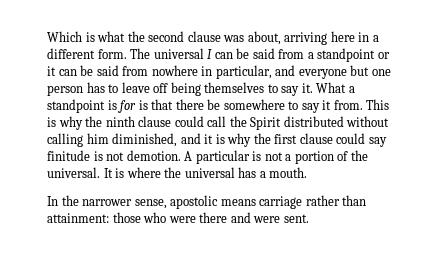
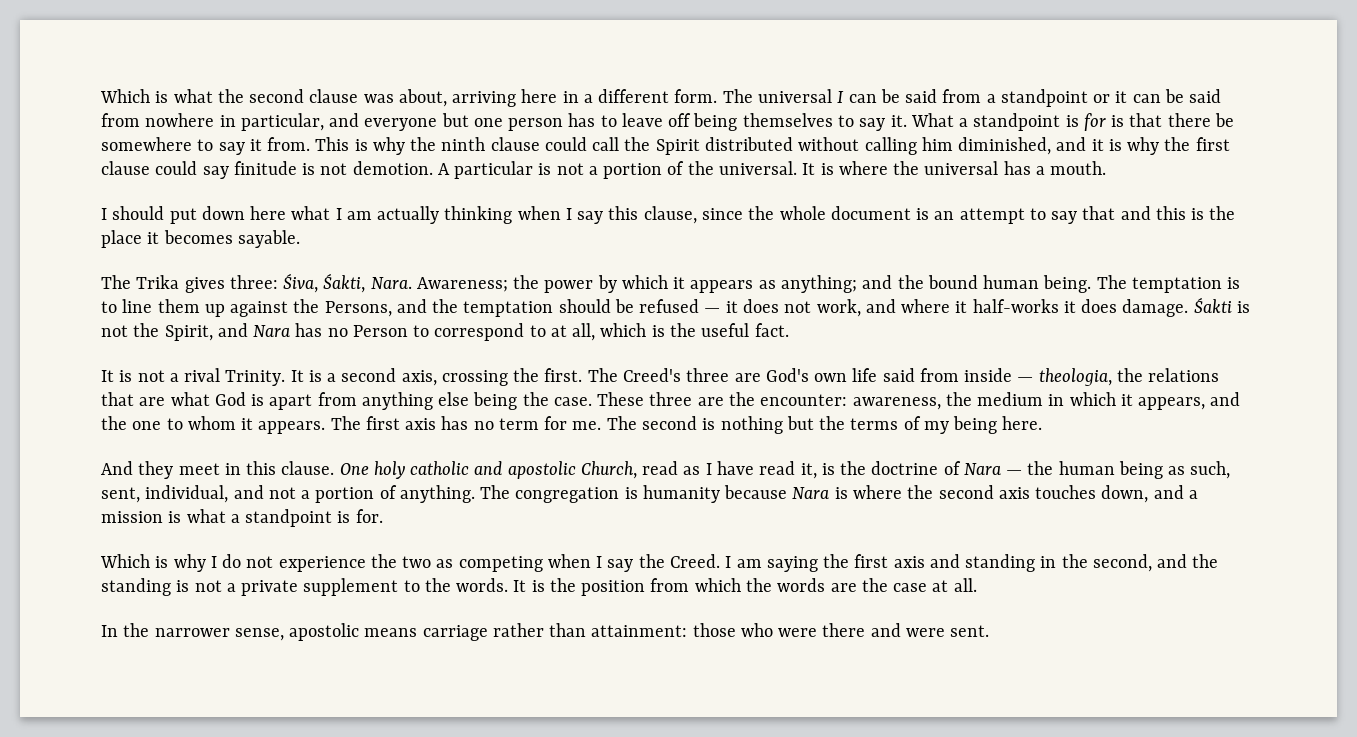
(308, 172) none -> [101,206,1236,224] [101,230,300,248] [101,273,1241,293] [101,297,1250,317] [101,323,789,341] [101,368,1220,386] [101,392,1241,410] [101,416,1043,434] [101,461,1231,479] [101,485,1198,503] [101,509,383,527] [100,554,1219,572] [101,578,977,596] // I should put down here what I am actually thinking when I say this clause, since the whole document is an attempt to say that and this is the place it becomes sayable. // The Trika gives three: Śiva, Śakti, Nara. Awareness; the power by which it appears as anything; and the bound human being. The temptation is to line them up against the Persons, and the temptation should be refused — it does not work, and where it half-works it does damage. Śakti is not the Spirit, and Nara has no Person to correspond to at all, which is the useful fact. // It is not a rival Trinity. It is a second axis, crossing the first. The Creed's three are God's own life said from inside — theologia, the relations that are what God is apart from anything else being the case. These three are the encounter: awareness, the medium in which it appears, and the one to whom it appears. The first axis has no term for me. The second is nothing but the terms of my being here. // And they meet in this clause. One holy catholic and apostolic Church, read as I have read it, is the doctrine of Nara — the human being as such, sent, individual, and not a portion of anything. The congregation is humanity because Nara is where the second axis touches down, and a mission is what a standpoint is for. // Which is why I do not experience the two as competing when I say the Creed. I am saying the first axis and standing in the second, and the standing is not a private supplement to the words. It is the position from which the words are the case at all.

